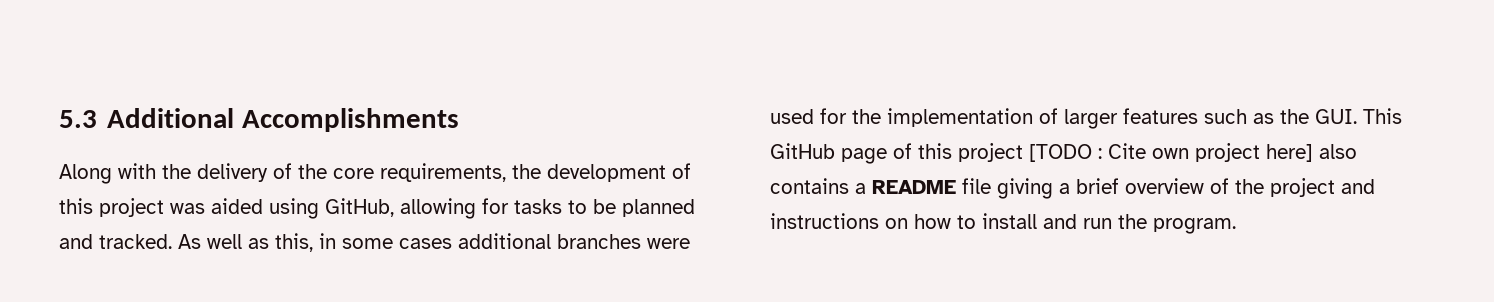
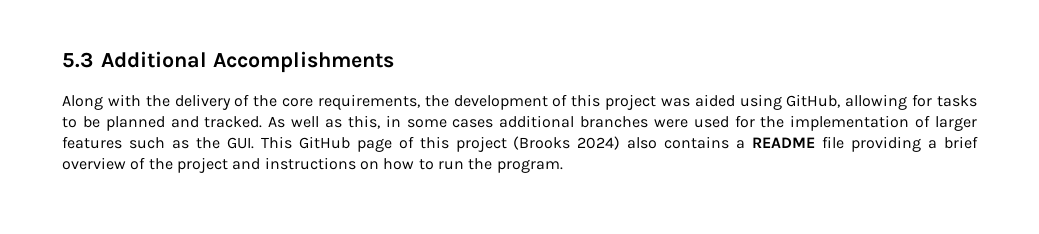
[1029,143,1313,162] [TODO : Cite own project here] -> [513,136,621,150] (Brooks 2024)
[997,178,1053,199] giving -> [851,136,922,152] providing
[982,213,1077,229] install and -> (434, 164) none

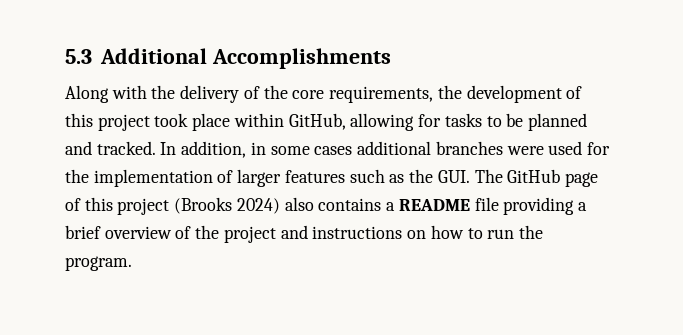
[660,94,782,110] was aided using -> [154,113,284,131] took place within
[268,115,380,129] As well as this, -> [160,141,247,158] In addition,
[260,136,292,149] This -> [474,169,503,183] The

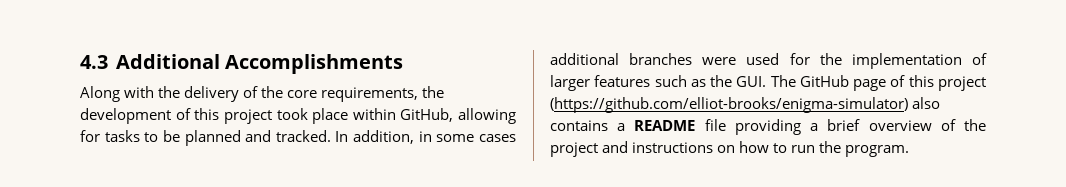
[65,49,92,64] 5.3 -> [80,55,108,69] 4.3
[174,197,280,214] (Brooks 2024) -> [550,97,908,113] (https://github.com/elliot-brooks/enigma-simulator)

